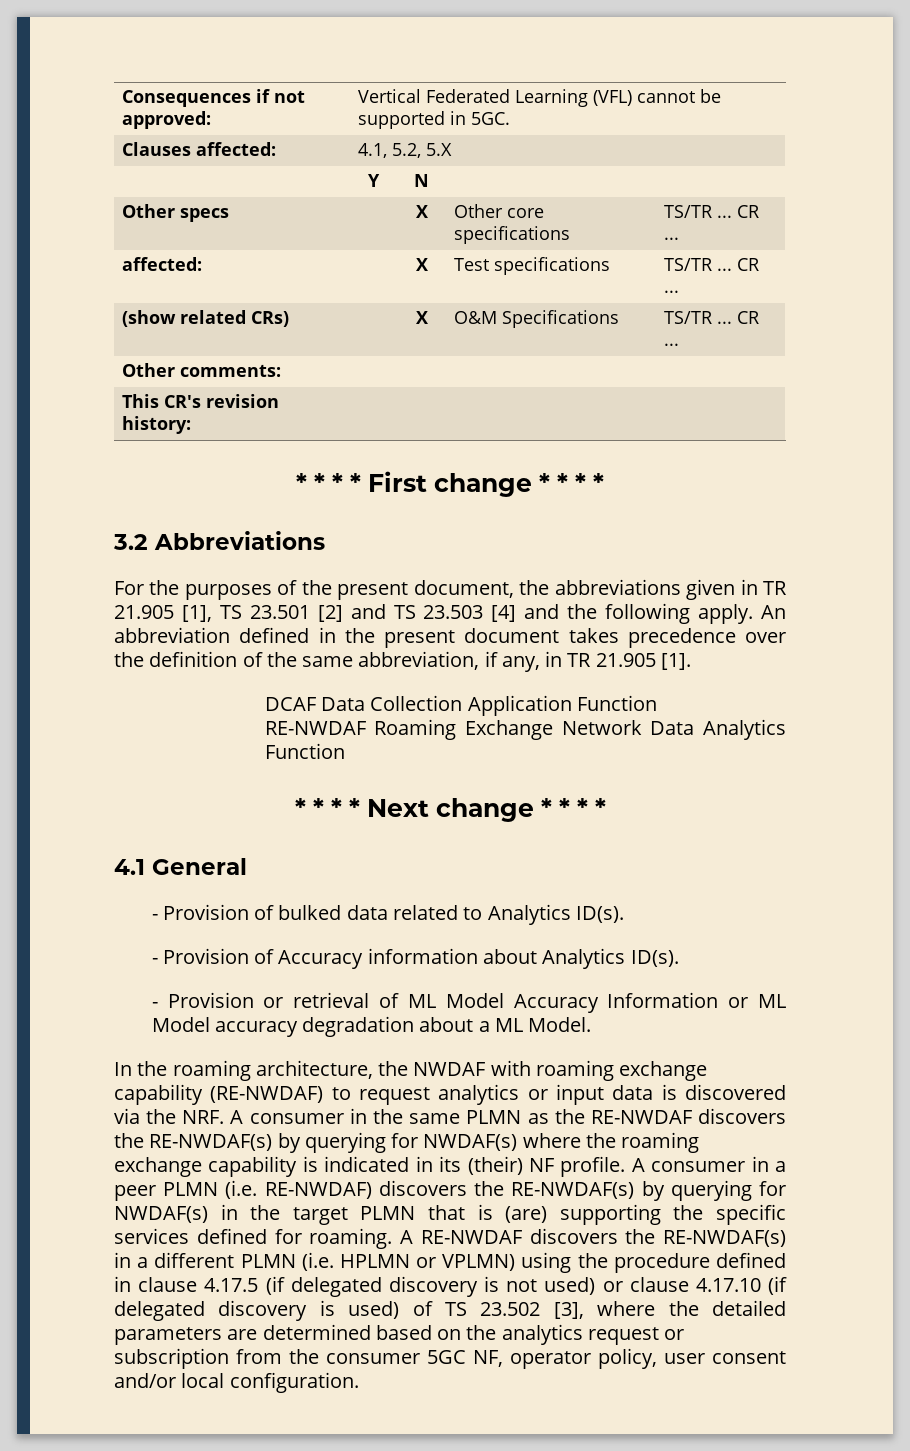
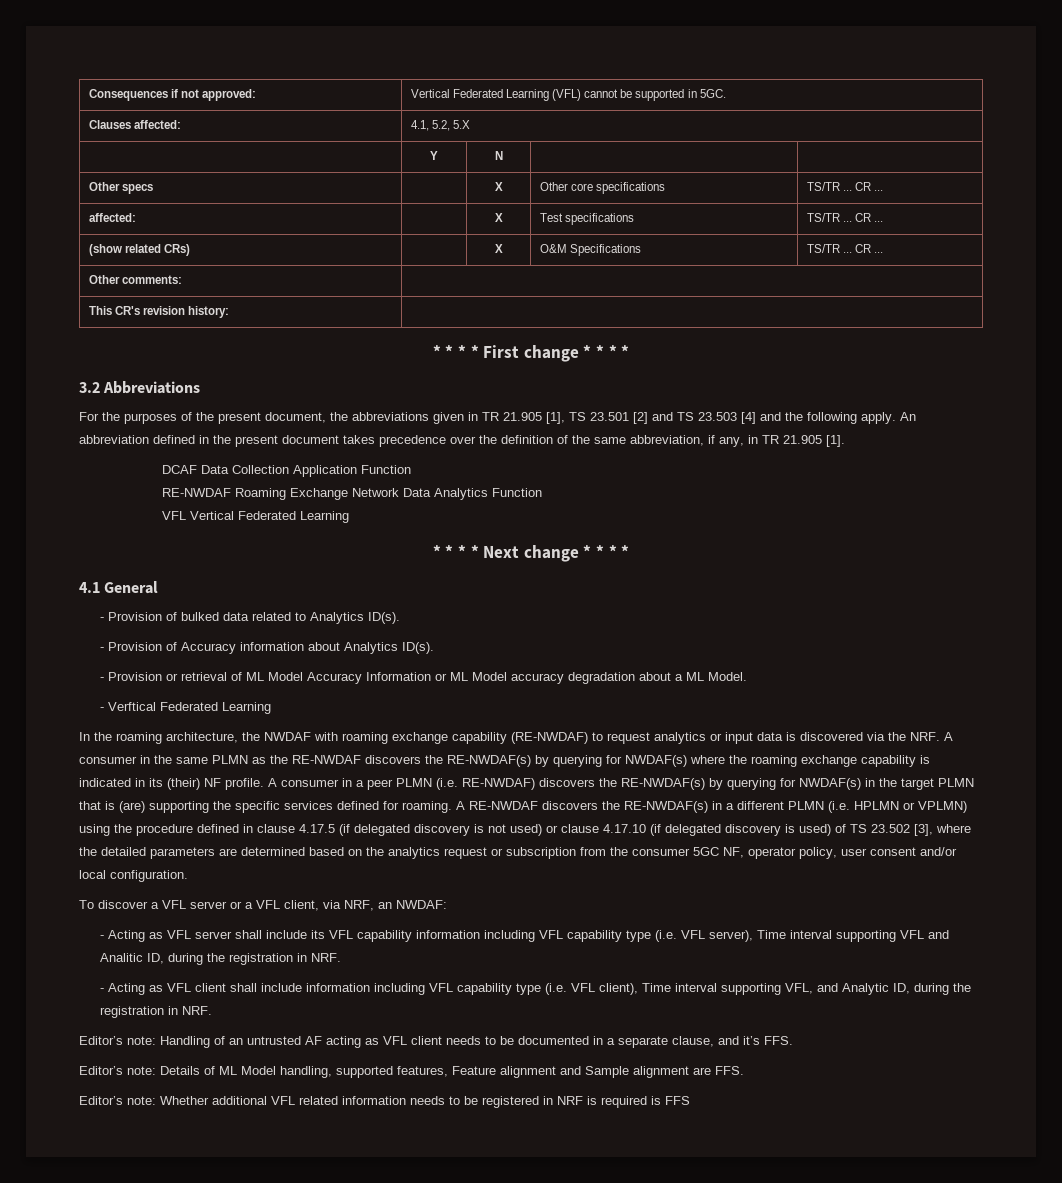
(345, 751) none -> [162,511,350,523] // VFL Vertical Federated Learning
(592, 1024) none -> [99,702,271,714] // - Verftical Federated Learning
(359, 1382) none -> [79,900,447,911] [99,930,949,942] [99,953,341,965] [99,983,971,995] [99,1006,212,1018] [79,1036,793,1048] [79,1066,744,1078] [79,1096,690,1108] // To discover a VFL server or a VFL client, via NRF, an NWDAF: // - Acting as VFL server shall include its VFL capability information including VFL capability type (i.e. VFL server), Time interval supporting VFL and Analitic ID, during the registration in NRF. // - Acting as VFL client shall include information including VFL capability type (i.e. VFL client), Time interval supporting VFL, and Analytic ID, during the registration in NRF. // Editor’s note: Handling of an untrusted AF acting as VFL client needs to be documented in a separate clause, and it’s FFS. // Editor’s note: Details of ML Model handling, supported features, Feature alignment and Sample alignment are FFS. // Editor’s note: Whether additional VFL related information needs to be registered in NRF is required is FFS

